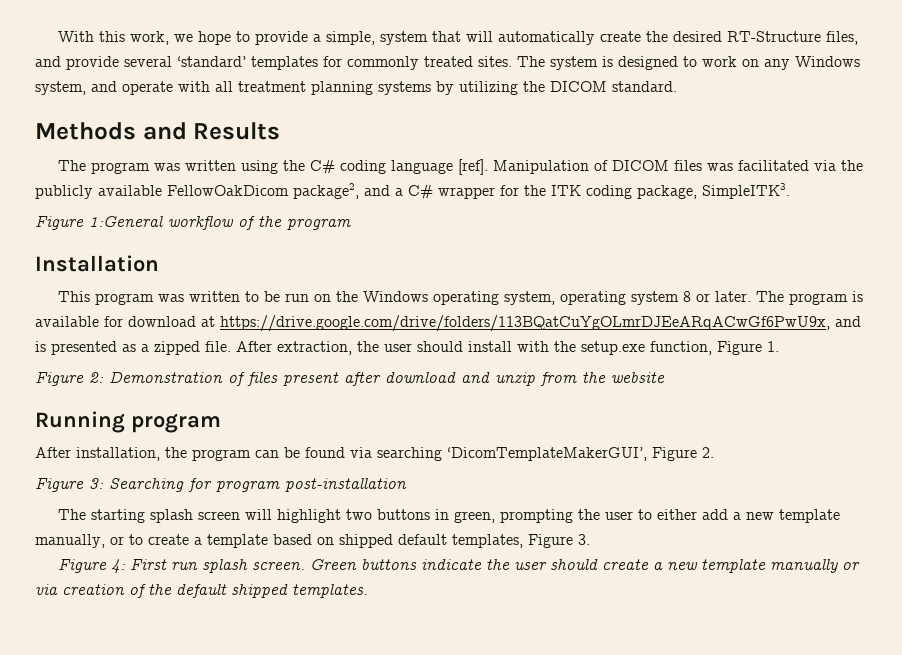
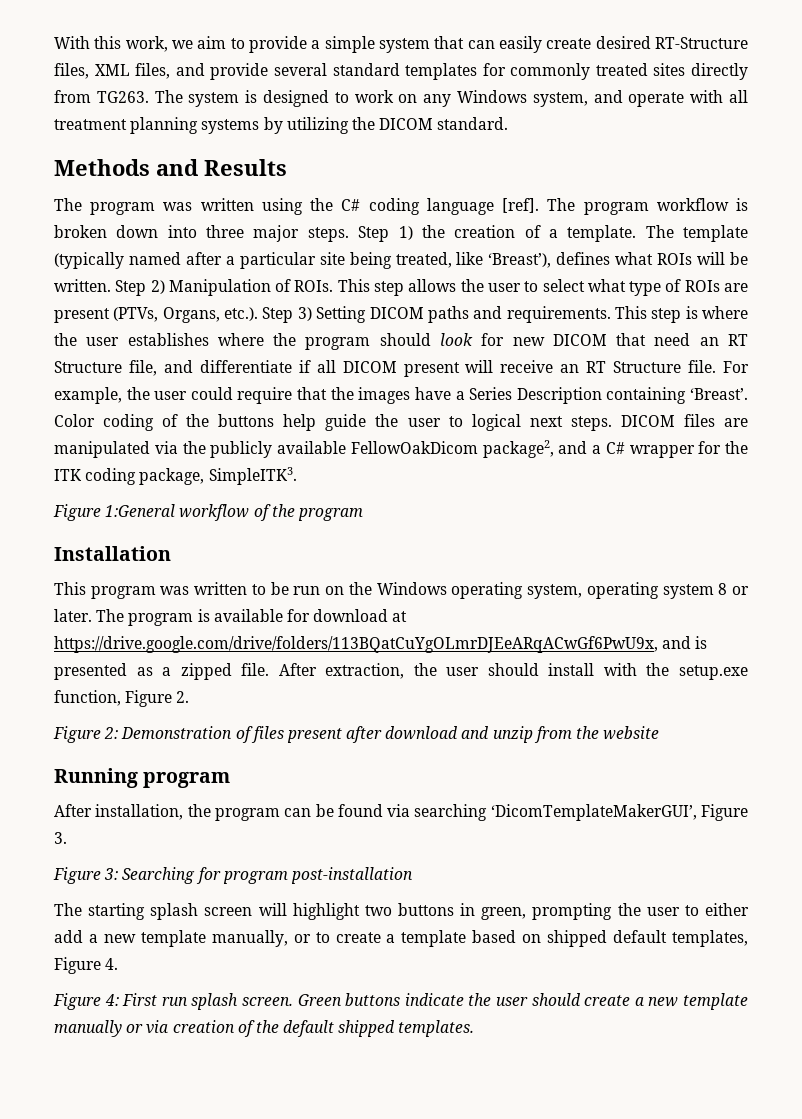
[198,31,232,45] hope -> [197,36,227,49] aim
[326,31,376,45] simple, -> [324,36,375,53] simple
[466,31,669,45] will automatically create the -> [467,36,592,53] can easily create
(859, 38) none -> [94,63,171,79] XML files,
[177,56,246,67] ‘standard’ -> [332,63,400,76] standard
[478,56,512,67] sites. -> [653,63,749,80] [54,90,149,103] sites directly from TG263.
[493,160,810,174] Manipulation of DICOM files was facilitated -> [547,198,749,215] [54,225,748,242] [54,252,749,269] [54,279,748,296] [54,306,748,323] [54,333,749,350] [54,360,750,377] [54,387,749,404] [54,414,748,431] [54,441,150,458] The program workflow is broken down into three major steps. Step 1) the creation of a template. The template (typically named after a particular site being treated, like ‘Breast’), defines what ROIs will be written. Step 2) Manipulation of ROIs. This step allows the user to select what type of ROIs are present (PTVs, Organs, etc.). Step 3) Setting DICOM paths and requirements. This step is where the user establishes where the program should look for new DICOM that need an RT Structure file, and differentiate if all DICOM present will receive an RT Structure file. For example, the user could require that the images have a Series Description containing ‘Breast’. Color coding of the buttons help guide the user to logical next steps. DICOM files are manipulated
[767,341,779,352] 1. -> [176,691,190,703] 2.
[702,447,714,458] 2. -> [54,832,67,844] 3.
[578,534,590,545] 3. -> [105,958,119,970] 4.

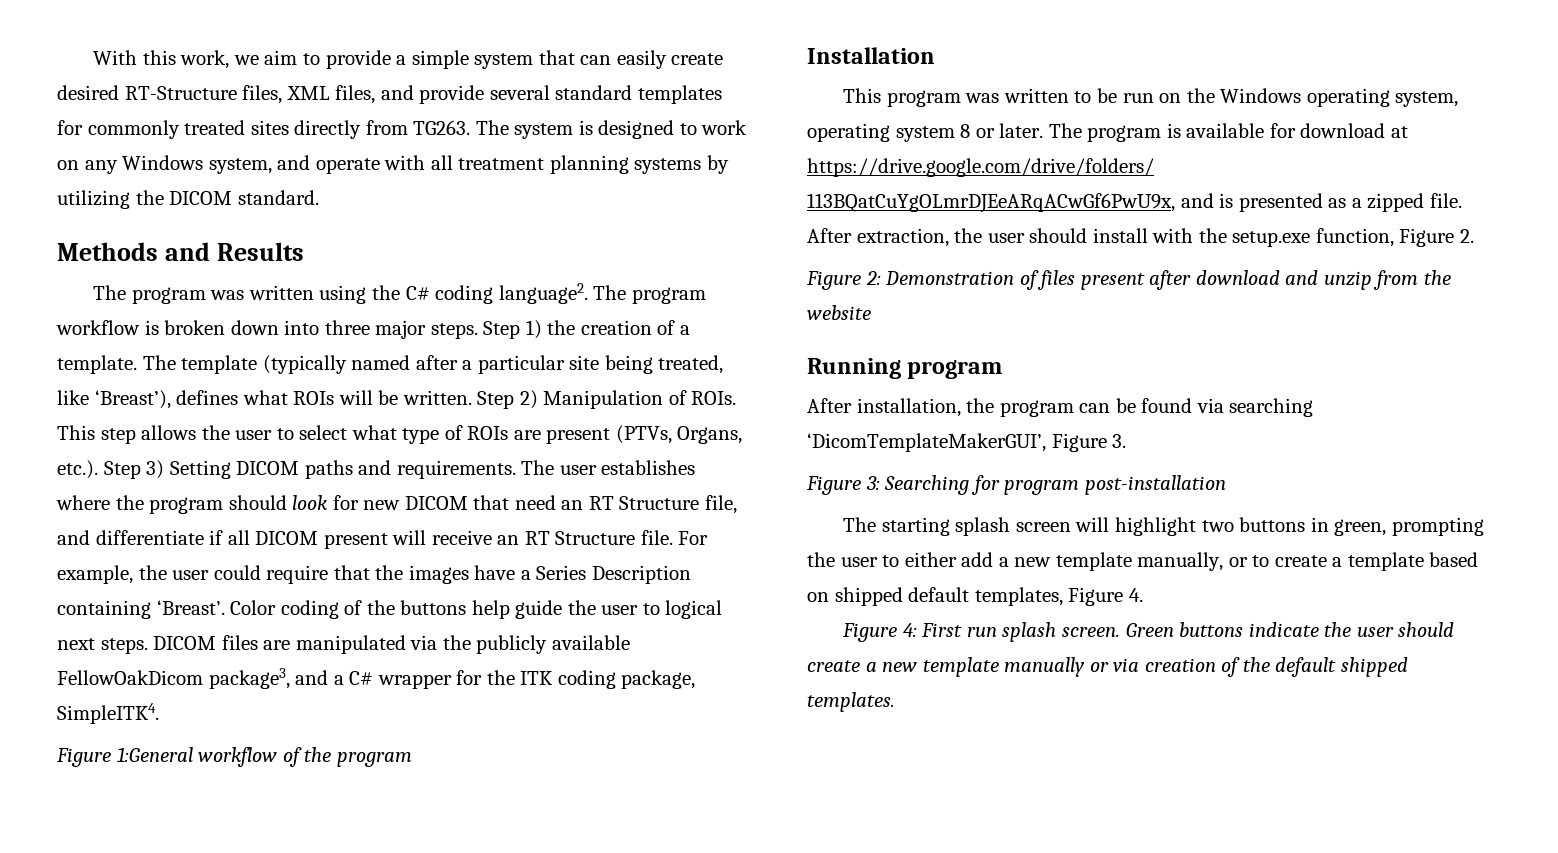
[426,198,540,215] language [ref]. -> [498,283,588,304] language2.
[614,306,748,323] [54,333,77,346] This step is where the -> [521,460,555,475] The
[482,440,554,458] package2, -> [208,668,290,689] package3,
[208,467,297,485] SimpleITK3. -> [57,703,159,724] SimpleITK4.

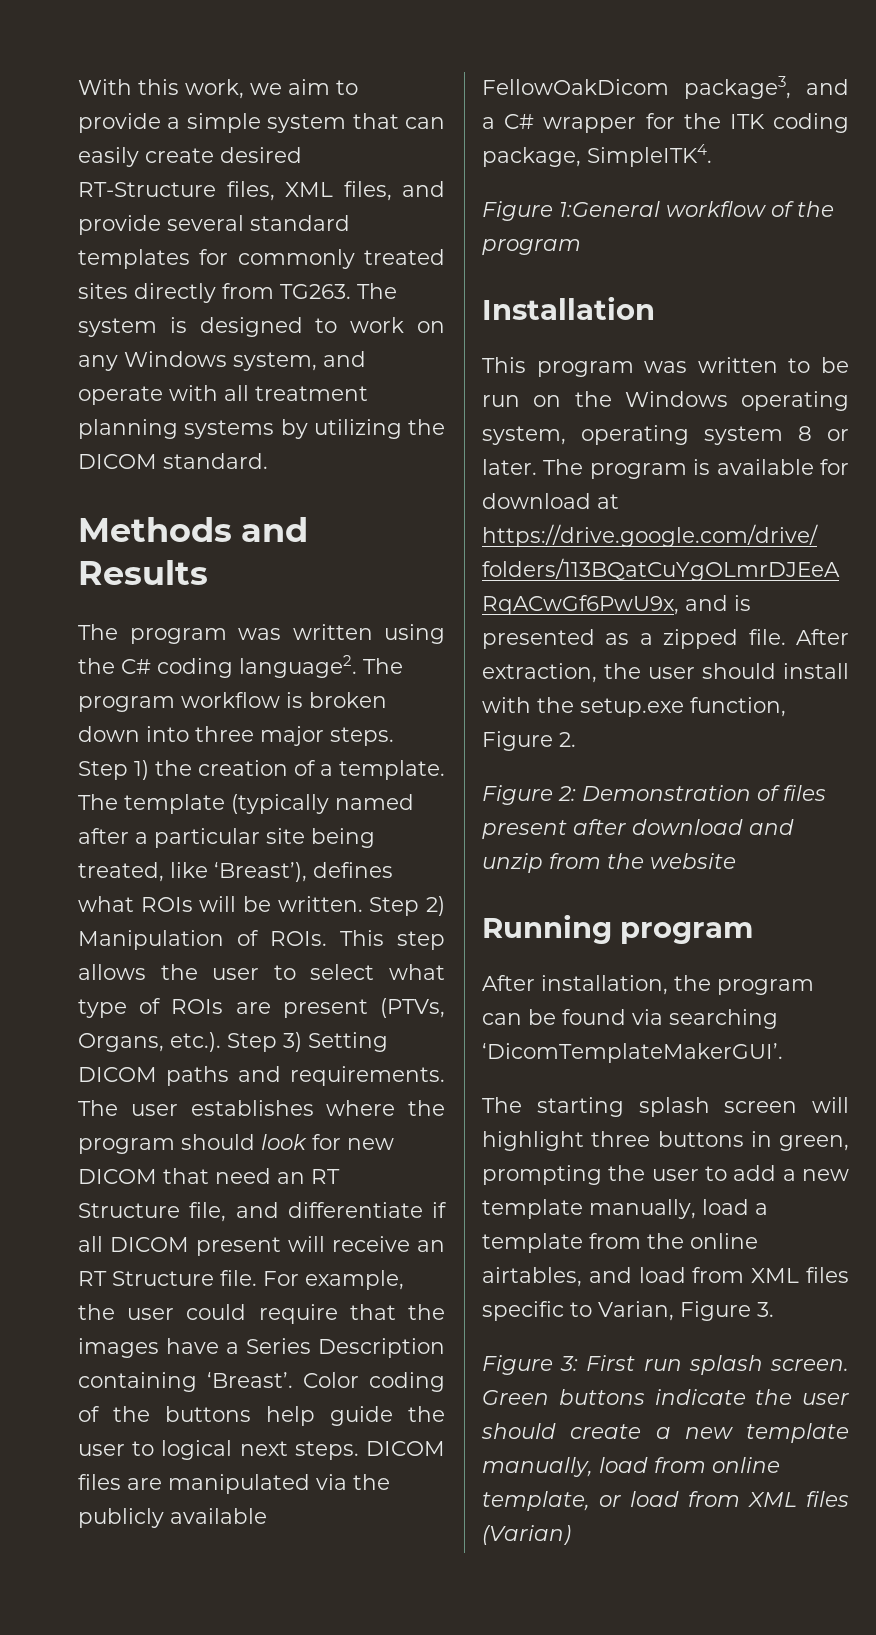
[807,433,1127,452] [806,475,1226,495] ‘DicomTemplateMakerGUI’, Figure 3. // Figure 3: Searching for program post-installation -> [482,1043,783,1063] ‘DicomTemplateMakerGUI’.
[1201,520,1234,532] two -> [591,1131,651,1147] three
[904,552,957,567] either -> (727, 1173) none
[1228,552,1479,571] [807,587,1143,606] [842,623,917,642] or to create a template based on shipped default templates, Figure 4. // Figure 4: -> [702,1199,768,1215] [482,1233,758,1253] [482,1267,849,1287] [482,1301,774,1321] [482,1355,579,1375] load a template from the online airtables, and load from XML files specific to Varian, Figure 3. // Figure 3:
[1004,657,1408,677] [807,692,895,712] manually or via creation of the default shipped templates. -> [482,1457,780,1477] [482,1491,849,1511] [482,1525,571,1545] manually, load from online template, or load from XML files (Varian)

